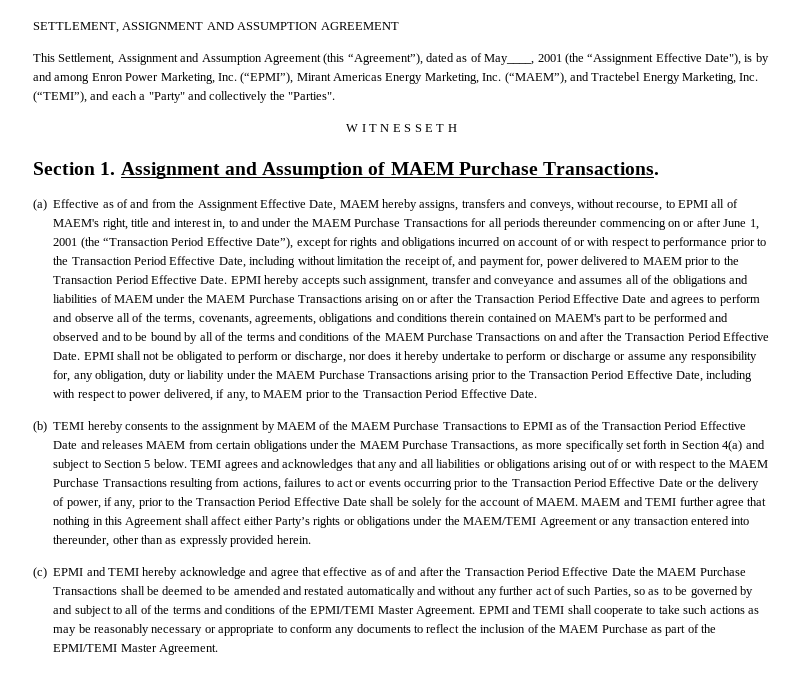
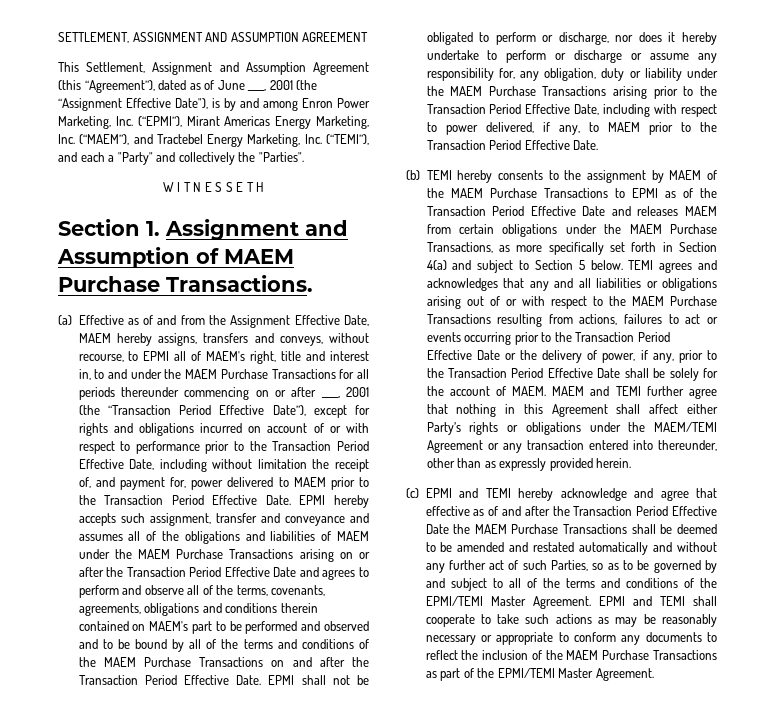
[484,54,535,65] May____, -> [217,80,267,91] June ____,
[723,219,759,230] June 1, -> [320,396,340,398] ____,
(648, 628) none -> [653,650,717,660] Transactions

